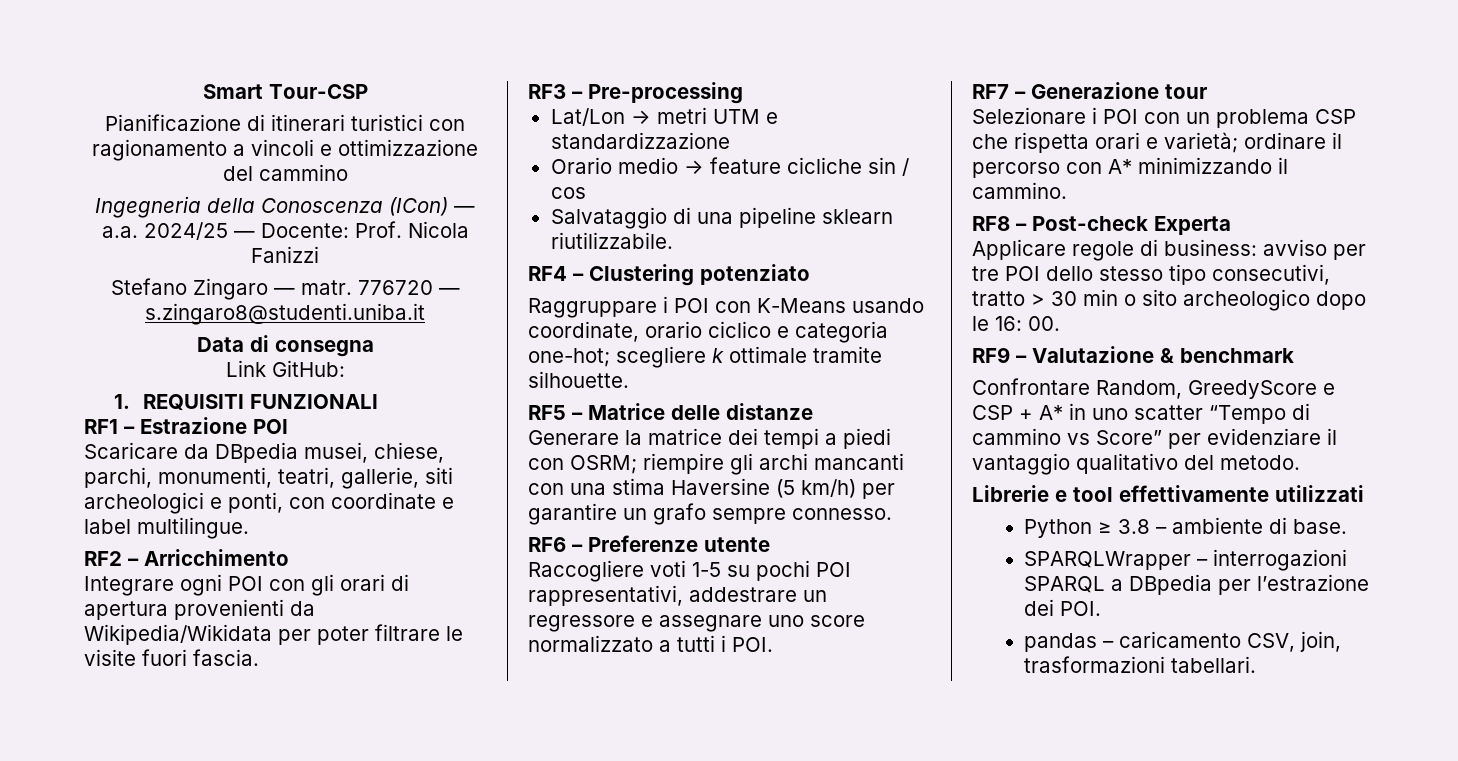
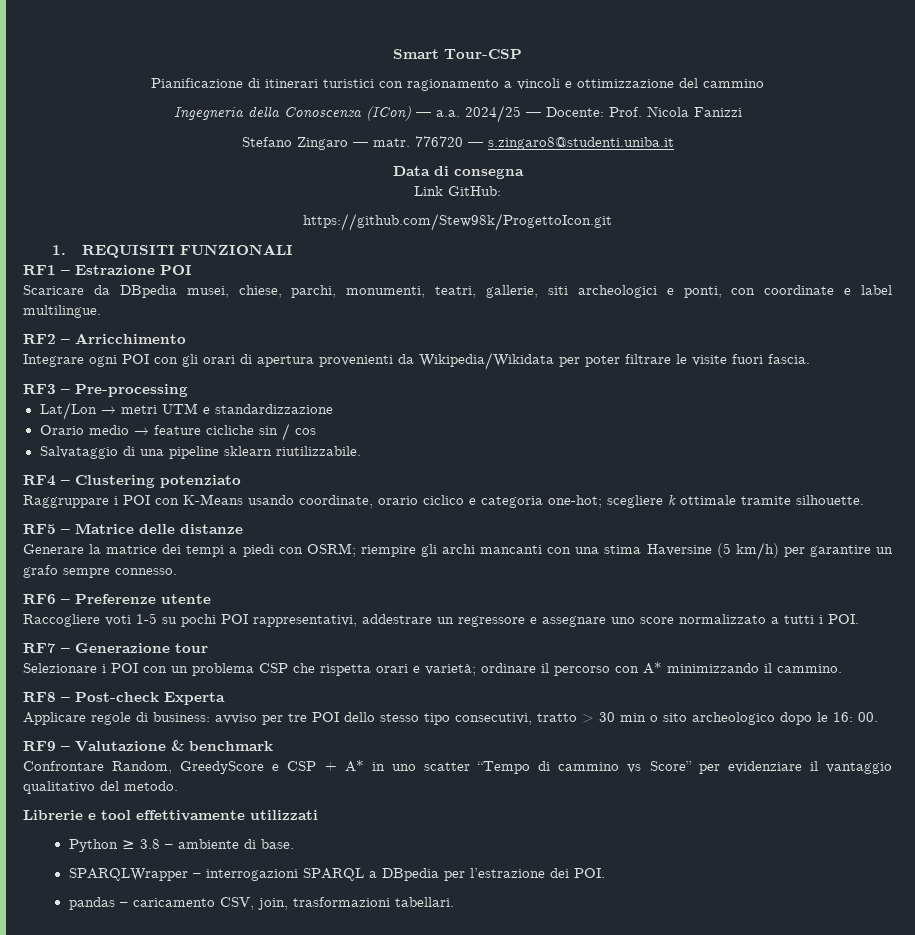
(345, 368) none -> [303,213,612,231] // https://github.com/Stew98k/ProgettoIcon.git

